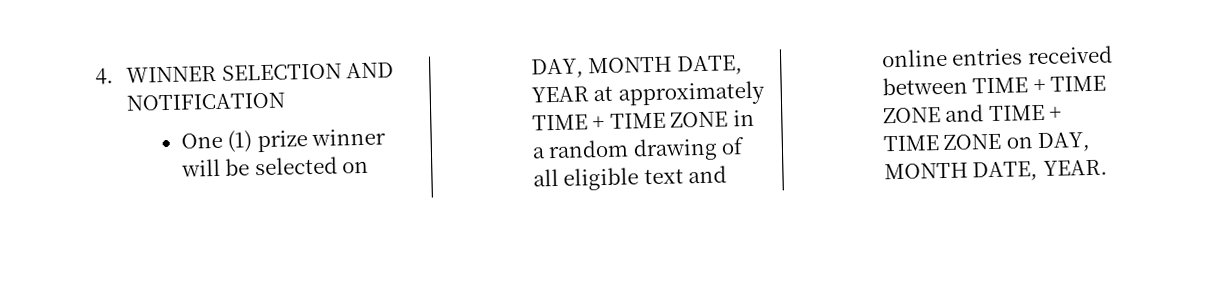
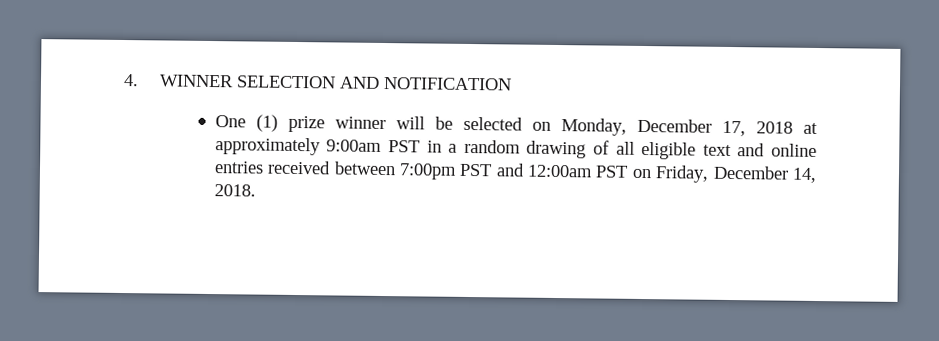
[530,55,743,79] [530,80,766,107] [531,111,729,131] DAY, MONTH DATE, YEAR at approximately TIME + TIME ZONE -> [560,118,818,137] [214,137,420,156] Monday, December 17, 2018 at approximately 9:00am PST
[972,75,1107,94] [882,104,1063,124] [882,131,1092,153] [883,159,1108,182] TIME + TIME ZONE and TIME + TIME ZONE on DAY, MONTH DATE, YEAR. -> [398,163,818,184] [213,184,256,197] 7:00pm PST and 12:00am PST on Friday, December 14, 2018.

